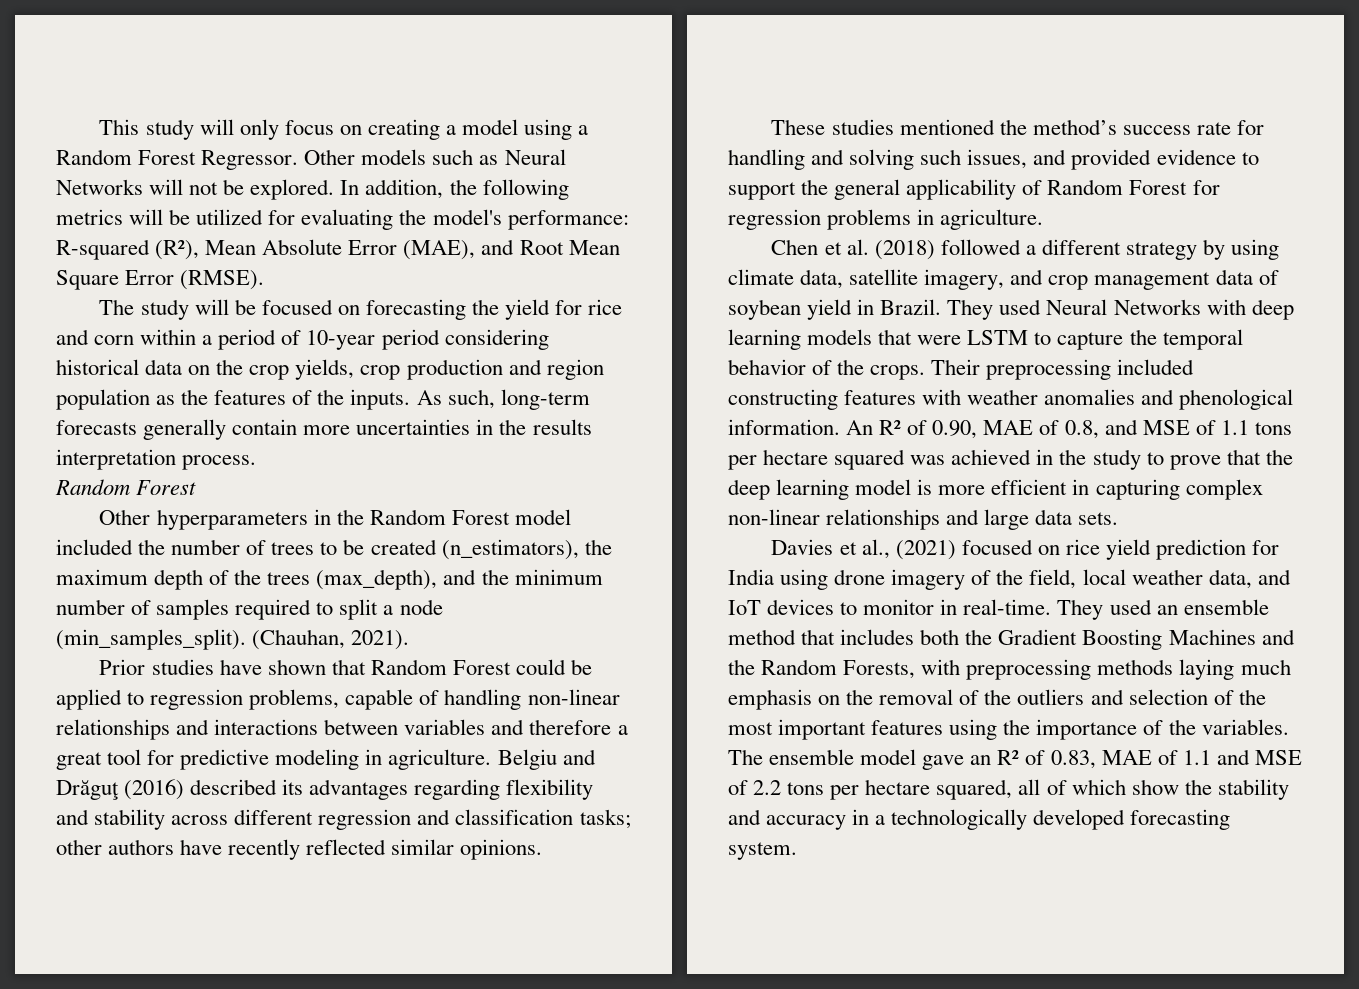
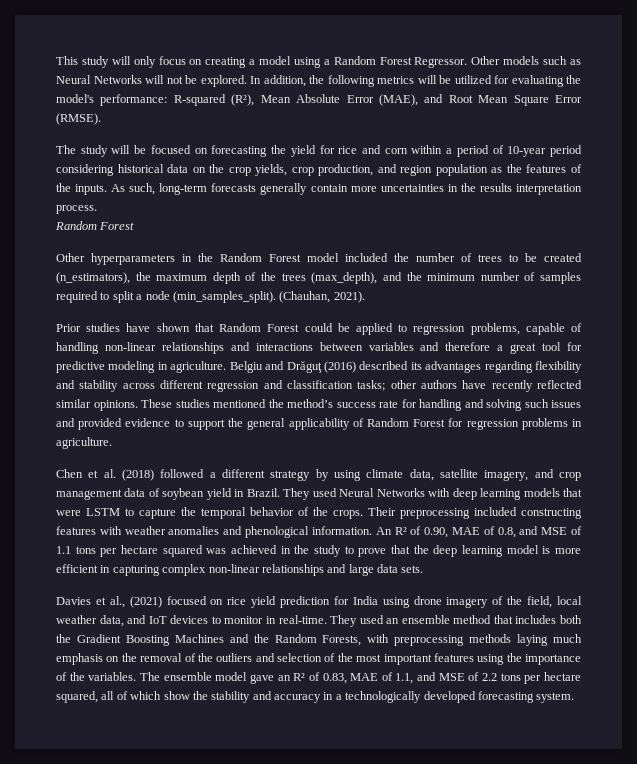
[406,359,503,380] production -> [318,164,374,176] production,
(543, 849) // -> (138, 405) none
[967,149,1028,169] issues, -> [551,400,581,408] issues
[1182,750,1211,765] 1.1 -> [395,673,414,684] 1.1,

